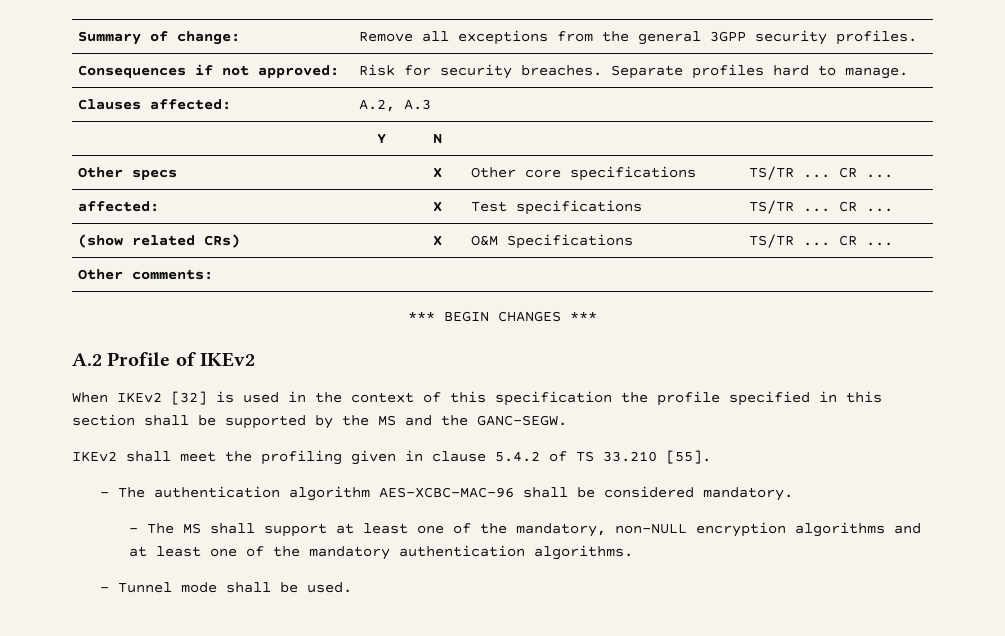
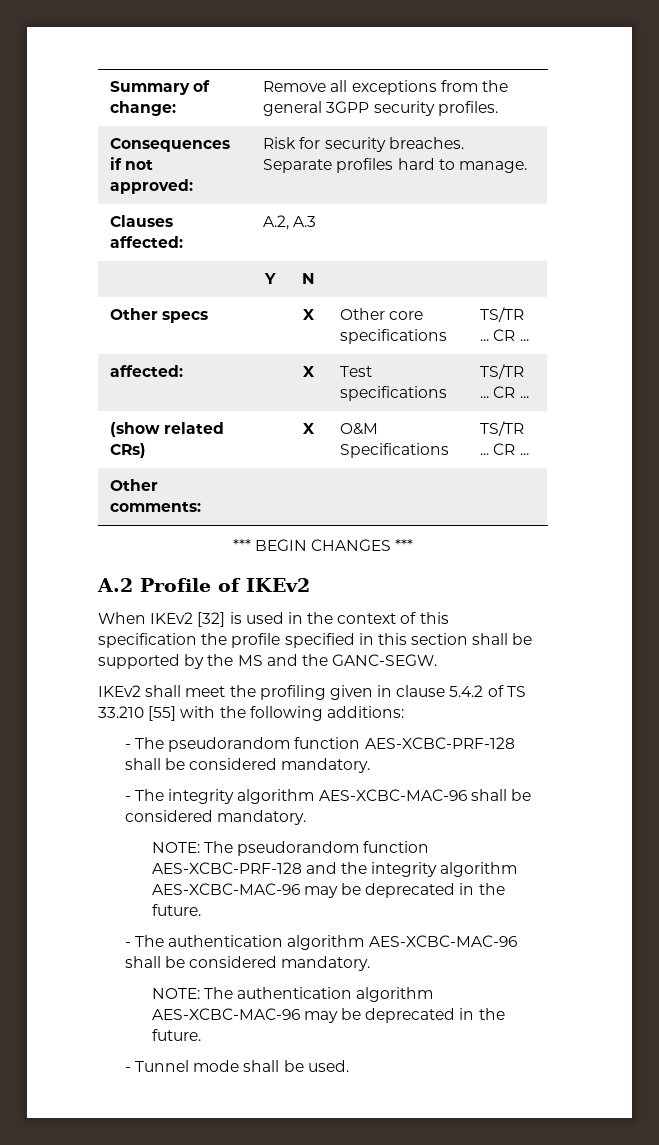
[666,450,711,464] [55]. -> [148,706,404,721] [124,737,515,752] [124,758,371,773] [124,789,531,804] [124,810,307,825] [151,841,430,856] [151,862,518,877] [151,883,505,898] [151,904,201,916] [55] with the following additions: // - The pseudorandom function AES-XCBC-PRF-128 shall be considered mandatory. // - The integrity algorithm AES-XCBC-MAC-96 shall be considered mandatory. // NOTE: The pseudorandom function AES-XCBC-PRF-128 and the integrity algorithm AES-XCBC-MAC-96 may be deprecated in the future.
[128,522,921,537] [128,545,633,560] - The MS shall support at least one of the mandatory, non-NULL encryption algorithms and at least one of the mandatory authentication algorithms. -> [151,987,434,1002] [151,1008,505,1023] [151,1029,201,1041] NOTE: The authentication algorithm AES-XCBC-MAC-96 may be deprecated in the future.

